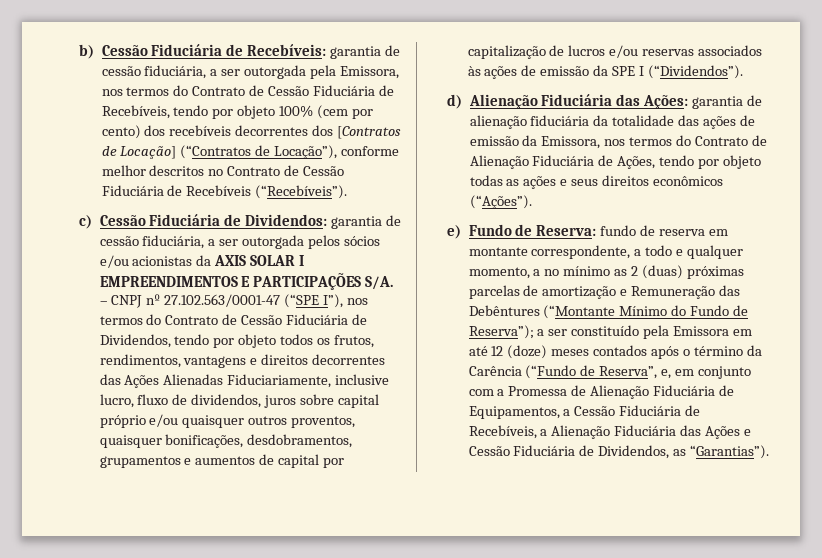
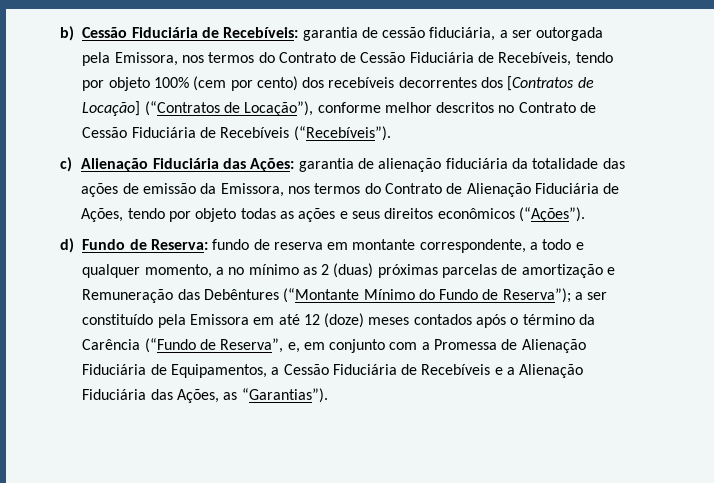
[99,214,402,229] [99,235,381,249] [99,255,305,268] [99,273,394,290] [99,294,369,308] [99,314,368,325] [99,334,375,348] [99,354,386,368] [99,374,390,388] [99,394,380,408] [99,414,356,428] [99,434,353,448] [99,454,345,468] [467,45,763,59] [467,65,743,79] [447,94,463,109] Cessão Fiduciária de Dividendos: garantia de cessão fiduciária, a ser outorgada pelos sócios e/ou acionistas da AXIS SOLAR I EMPREENDIMENTOS E PARTICIPAÇÕES S/A. – CNPJ nº 27.102.563/0001-47 (“SPE I”), nos termos do Contrato de Cessão Fiduciária de Dividendos, tendo por objeto todos os frutos, rendimentos, vantagens e direitos decorrentes das Ações Alienadas Fiduciariamente, inclusive lucro, fluxo de dividendos, juros sobre capital próprio e/ou quaisquer outros proventos, quaisquer bonificações, desdobramentos, grupamentos e aumentos de capital por capitalização de lucros e/ou reservas associados às ações de emissão da SPE I (“Dividendos”). // d) -> (73, 164) none
[447,225,462,239] e) -> [60,238,75,253] d)
[468,425,537,439] Recebíveis, -> [421,364,503,375] Recebíveis e
[705,426,752,439] [468,445,670,459] Ações e Cessão Fiduciária de Dividendos, -> [176,389,219,403] Ações,

